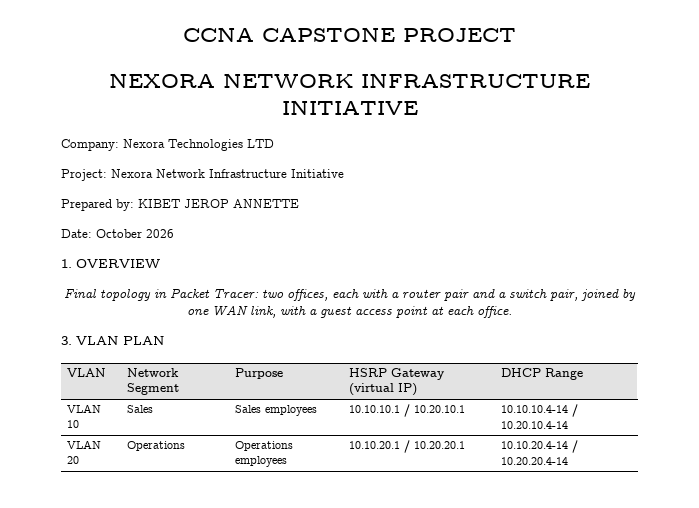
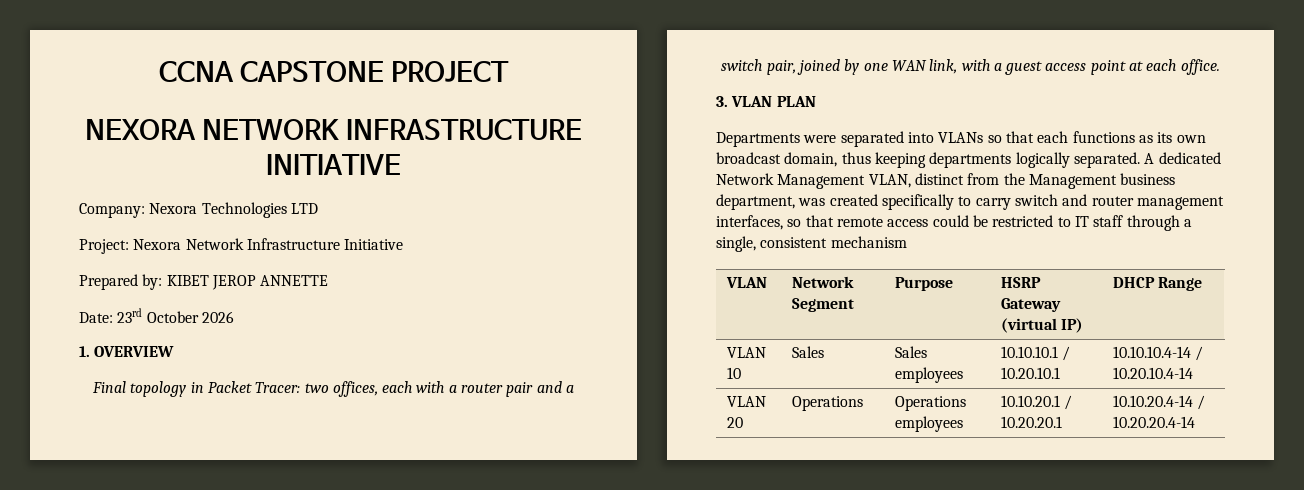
(92, 233) none -> [117,308,143,323] 23rd
(165, 340) none -> [716,131,1206,147] [716,152,1221,168] [716,173,1176,189] [716,194,1224,210] [716,215,1192,231] [716,236,907,252] // Departments were separated into VLANs so that each functions as its own broadcast domain, thus keeping departments logically separated. A dedicated Network Management VLAN, distinct from the Management business department, was created specifically to carry switch and router management interfaces, so that remote access could be restricted to IT staff through a single, consistent mechanism

